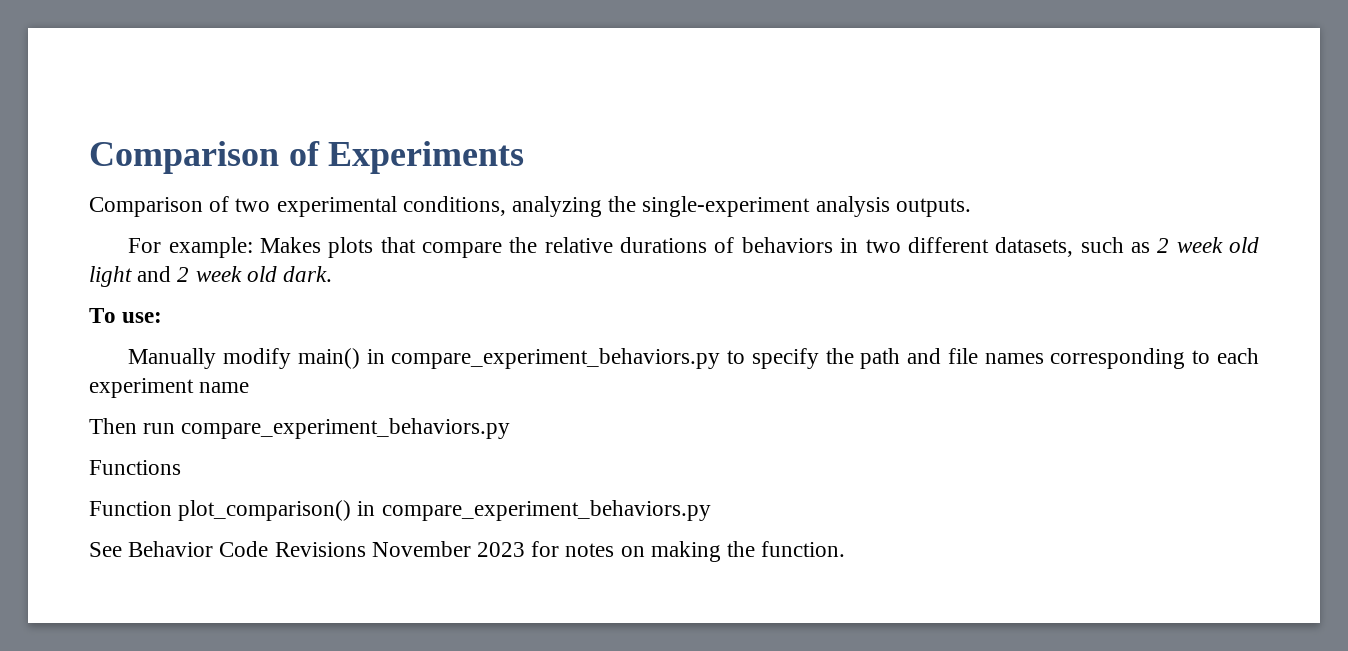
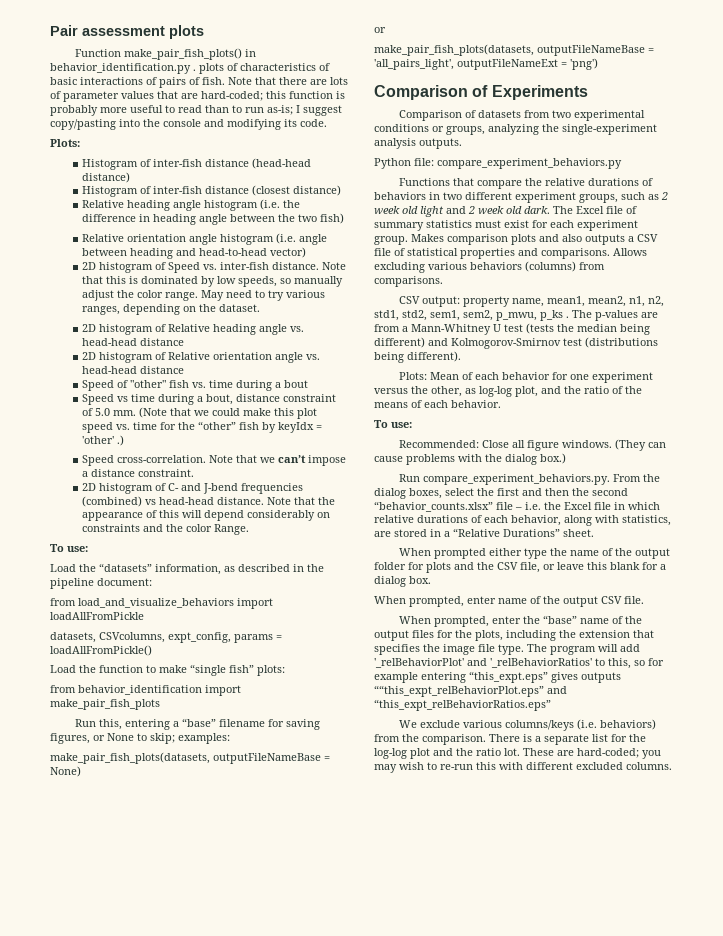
(89, 157) none -> [50,25,204,39] [75,48,257,60] [50,63,330,74] [50,77,348,88] [50,91,345,102] [50,105,342,116] [50,119,327,130] [50,139,80,147] [82,158,312,170] [82,172,131,183] [82,185,342,197] [82,199,301,211] [82,213,345,225] [82,233,328,245] [82,247,307,259] [82,262,347,273] [82,276,344,287] [82,290,326,301] [82,304,261,315] [82,324,305,335] [82,338,185,346] [82,352,321,363] [82,366,185,374] [82,380,309,391] [82,394,337,405] [82,407,318,419] [82,421,323,433] [82,435,125,446] [82,455,347,466] [82,469,195,477] [82,483,304,494] [82,496,336,507] [82,510,331,521] [82,524,250,535] [50,544,88,552] [50,563,324,575] [50,578,152,589] [50,598,273,609] [50,612,144,620] [50,632,282,643] [50,645,152,656] [50,664,285,676] [50,685,241,696] [50,699,160,710] [75,718,321,730] [50,733,230,744] [50,752,330,764] [50,766,81,777] [374,27,386,33] [374,44,654,56] [374,58,598,70] Pair assessment plots // Function make_pair_fish_plots() in behavior_identification.py . plots of characteristics of basic interactions of pairs of fish. Note that there are lots of parameter values that are hard-coded; this function is probably more useful to read than to run as-is; I suggest copy/pasting into the console and modifying its code. // Plots: // Histogram of inter-fish distance (head-head distance) // Histogram of inter-fish distance (closest distance) // Relative heading angle histogram (i.e. the difference in heading angle between the two fish) // Relative orientation angle histogram (i.e. angle between heading and head-to-head vector) // 2D histogram of Speed vs. inter-fish distance. Note that this is dominated by low speeds, so manually adjust the color range. May need to try various ranges, depending on the dataset. // 2D histogram of Relative heading angle vs. head-head distance // 2D histogram of Relative orientation angle vs. head-head distance // Speed of "other" fish vs. time during a bout // Speed vs time during a bout, distance constraint of 5.0 mm. (Note that we could make this plot speed vs. time for the “other” fish by keyIdx = 'other' .) // Speed cross-correlation. Note that we can’t impose a distance constraint. // 2D histogram of C- and J-bend frequencies (combined) vs head-head distance. Note that the appearance of this will depend considerably on constraints and the color Range. // To use: // Load the “datasets” information, as described in the pipeline document: // from load_and_visualize_behaviors import loadAllFromPickle // datasets, CSVcolumns, expt_config, params = loadAllFromPickle() // Load the function to make “single fish” plots: // from behavior_identification import make_pair_fish_plots // Run this, entering a “base” filename for saving figures, or None to skip; examples: // make_pair_fish_plots(datasets, outputFileNameBase = None) // or // make_pair_fish_plots(datasets, outputFileNameBase = 'all_pairs_light', outputFileNameExt = 'png') //
[235,196,506,217] two experimental conditions, -> [478,110,646,121] [374,124,485,135] datasets from two experimental conditions or groups,
[128,237,374,258] For example: Makes plots -> [374,158,622,169] [399,178,451,186] Python file: compare_experiment_behaviors.py // Functions
[995,237,1074,257] datasets, -> [515,192,618,203] experiment groups,
[89,308,163,323] [128,348,1259,369] [89,378,250,398] [89,418,511,439] [89,460,181,475] [89,500,711,521] [89,541,846,562] // To use: // Manually modify main() in compare_experiment_behaviors.py to specify the path and file names corresponding to each experiment name // Then run compare_experiment_behaviors.py // Functions // Function plot_comparison() in compare_experiment_behaviors.py // See Behavior Code Revisions November 2023 for notes on making the function. -> [553,206,637,214] [374,220,638,231] [374,234,658,245] [374,248,647,259] [374,261,605,273] [374,276,443,287] [399,296,665,307] [374,310,658,321] [374,323,650,335] [374,337,658,349] [374,351,461,363] [399,372,654,383] [374,386,642,397] [374,400,501,408] [374,420,412,428] [399,439,667,451] [374,453,566,465] [399,474,661,485] [374,488,628,499] [374,501,660,512] [374,515,671,526] [374,528,594,537] [399,548,671,559] [374,562,666,573] [374,576,431,587] [374,596,644,607] [399,615,643,627] [374,630,654,641] [374,644,640,655] [374,658,664,669] [374,671,621,683] [374,685,567,697] [374,699,551,711] [399,719,657,731] [374,734,646,745] [374,748,661,759] [374,762,672,773] The Excel file of summary statistics must exist for each experiment group. Makes comparison plots and also outputs a CSV file of statistical properties and comparisons. Allows excluding various behaviors (columns) from comparisons. // CSV output: property name, mean1, mean2, n1, n2, std1, std2, sem1, sem2, p_mwu, p_ks . The p-values are from a Mann-Whitney U test (tests the median being different) and Kolmogorov-Smirnov test (distributions being different). // Plots: Mean of each behavior for one experiment versus the other, as log-log plot, and the ratio of the means of each behavior. // To use: // Recommended: Close all figure windows. (They can cause problems with the dialog box.) // Run compare_experiment_behaviors.py. From the dialog boxes, select the first and then the second “behavior_counts.xlsx” file – i.e. the Excel file in which relative durations of each behavior, along with statistics, are stored in a “Relative Durations” sheet. // When prompted either type the name of the output folder for plots and the CSV file, or leave this blank for a dialog box. // When prompted, enter name of the output CSV file. // When prompted, enter the “base” name of the output files for the plots, including the extension that specifies the image file type. The program will add '_relBehaviorPlot' and '_relBehaviorRatios' to this, so for example entering “this_expt.eps” gives outputs ““this_expt_relBehaviorPlot.eps” and “this_expt_relBehaviorRatios.eps” // We exclude various columns/keys (i.e. behaviors) from the comparison. There is a separate list for the log-log plot and the ratio lot. These are hard-coded; you may wish to re-run this with different excluded columns.

